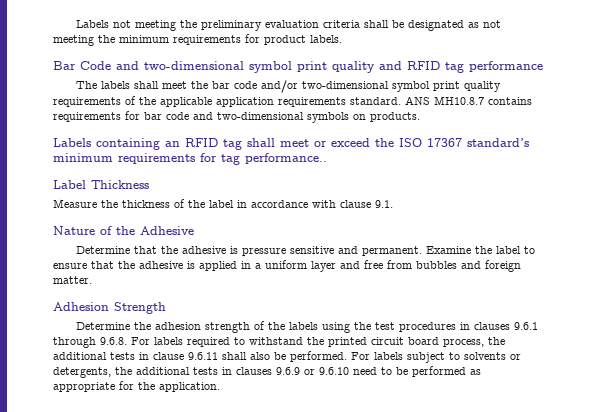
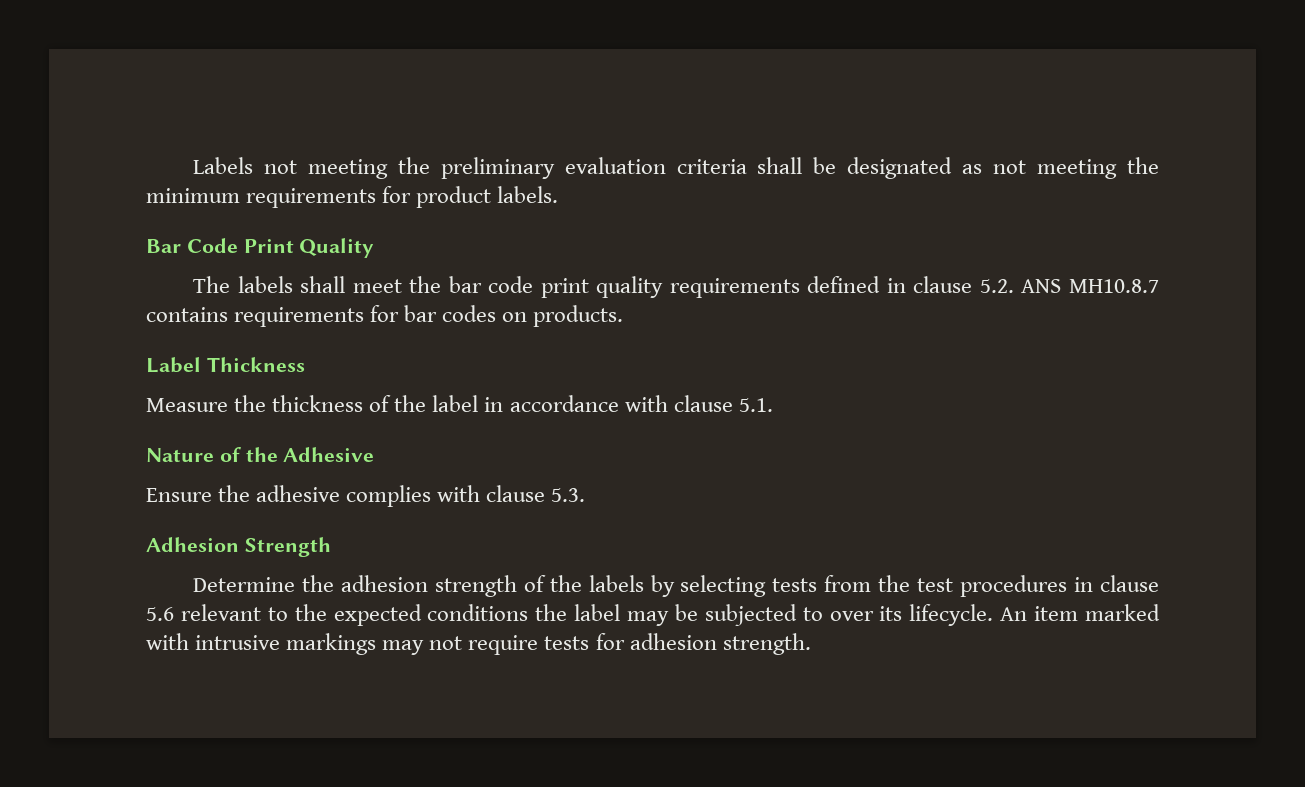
[116,61,543,73] and two-dimensional symbol print quality and RFID tag performance -> [243,238,375,258] Print Quality
[261,80,502,93] [53,96,401,107] and/or two-dimensional symbol print quality requirements of the applicable application requirements standard. -> [540,276,1014,298] print quality requirements defined in clause 5.2.
[166,112,420,123] [53,138,529,150] [53,153,327,165] code and two-dimensional symbols on products. // Labels containing an RFID tag shall meet or exceed the ISO 17367 standard’s minimum requirements for tag performance.. -> [442,305,624,327] codes on products.
[375,200,393,208] 9.1. -> [738,398,773,412] 5.1.
[76,246,536,256] [53,260,521,272] [53,276,92,284] Determine that the adhesive is pressure sensitive and permanent. Examine the label to ensure that the adhesive is applied in a uniform layer and free from bubbles and foreign matter. -> [146,485,586,507] Ensure the adhesive complies with clause 5.3.
[322,322,539,333] [53,337,505,348] [53,351,521,363] [53,366,481,378] [53,381,220,392] using the test procedures in clauses 9.6.1 through 9.6.8. For labels required to withstand the printed circuit board process, the additional tests in clause 9.6.11 shall also be performed. For labels subject to solvents or detergents, the additional tests in clauses 9.6.9 or 9.6.10 need to be performed as appropriate for the application. -> [650,575,1159,597] [146,604,1160,626] [146,633,811,655] by selecting tests from the test procedures in clause 5.6 relevant to the expected conditions the label may be subjected to over its lifecycle. An item marked with intrusive markings may not require tests for adhesion strength.

